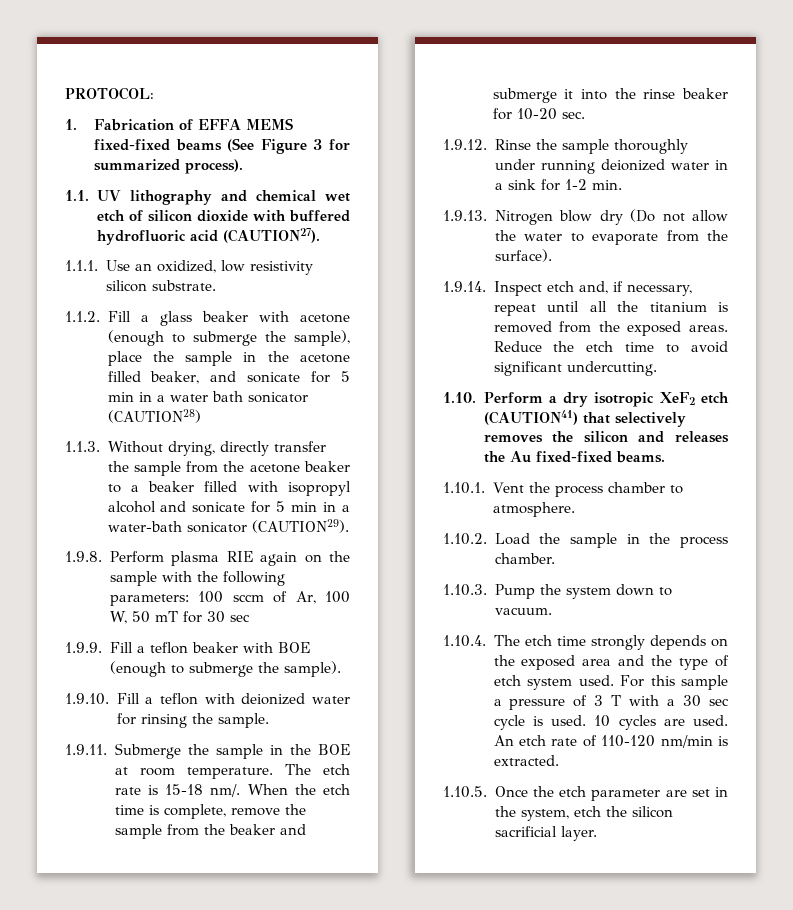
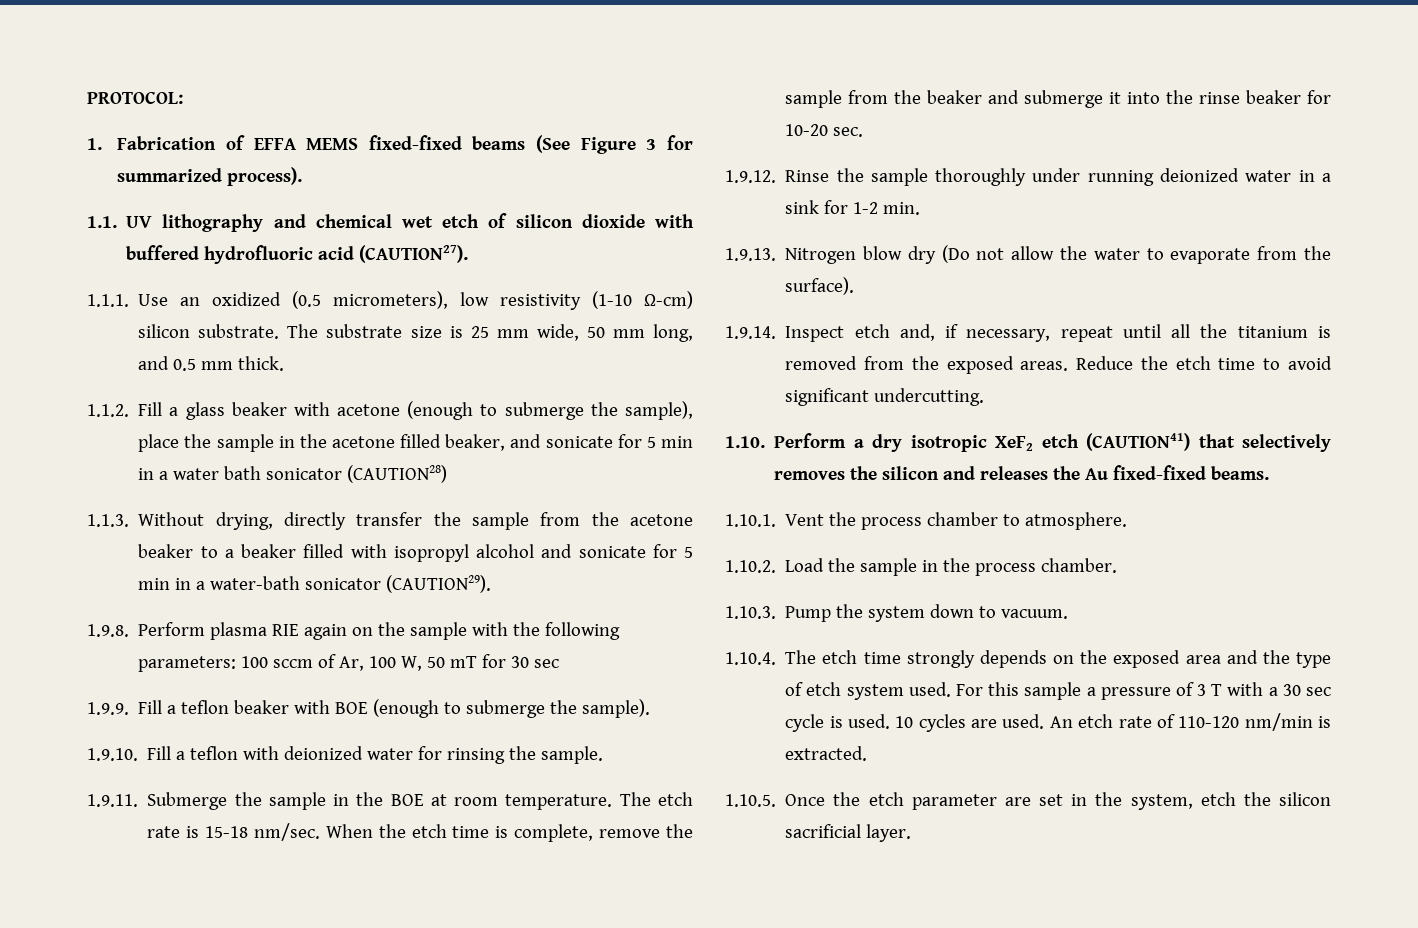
[156,260,313,275] [105,280,216,292] oxidized, low resistivity silicon substrate. -> [212,291,693,310] [138,324,693,342] [138,356,285,371] oxidized (0.5 micrometers), low resistivity (1-10 Ω-cm) silicon substrate. The substrate size is 25 mm wide, 50 mm long, and 0.5 mm thick.
[210,784,241,797] nm/. -> [253,823,320,841] nm/sec.

